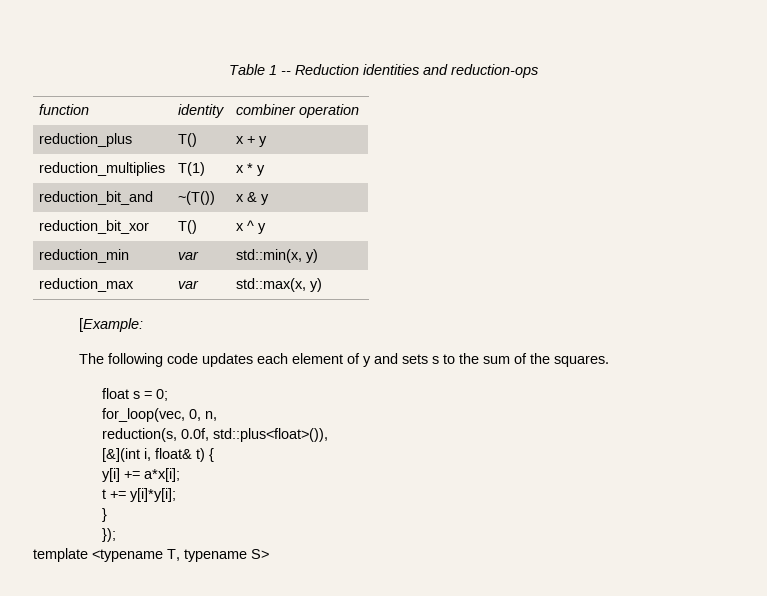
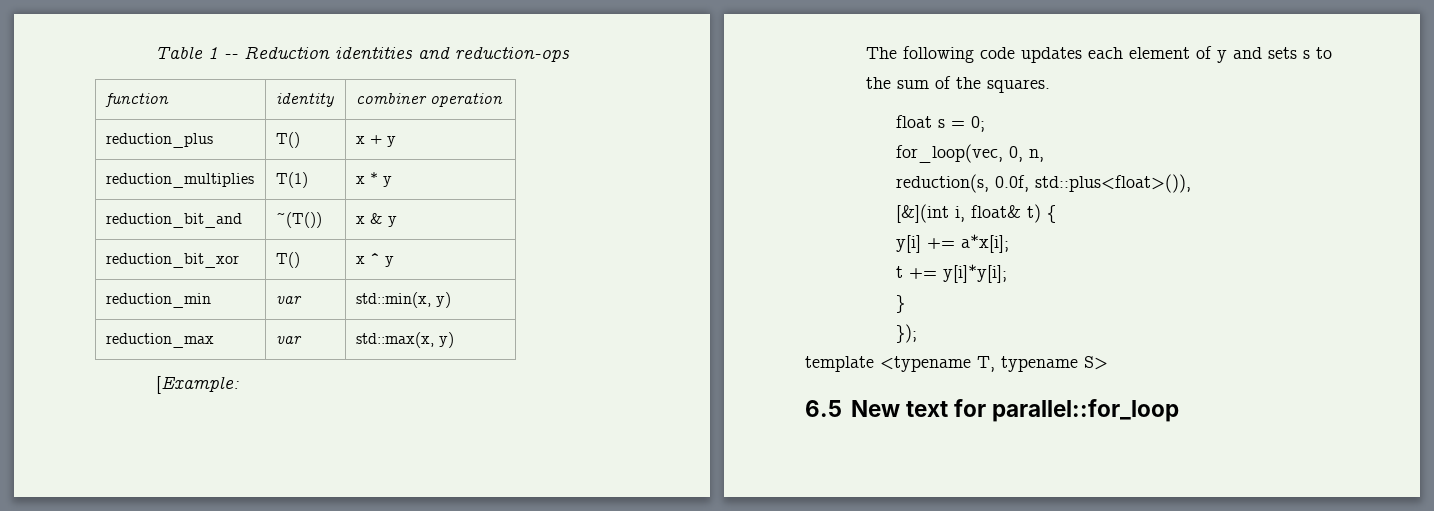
(269, 554) none -> [805,399,1179,422] // 6.5 New text for parallel::for_loop

